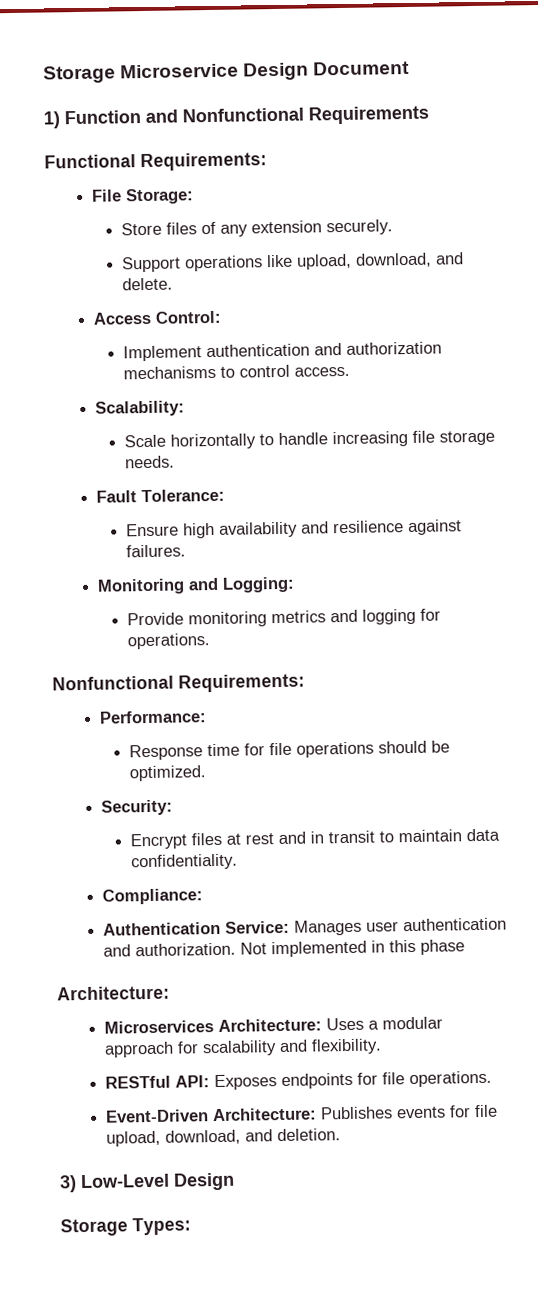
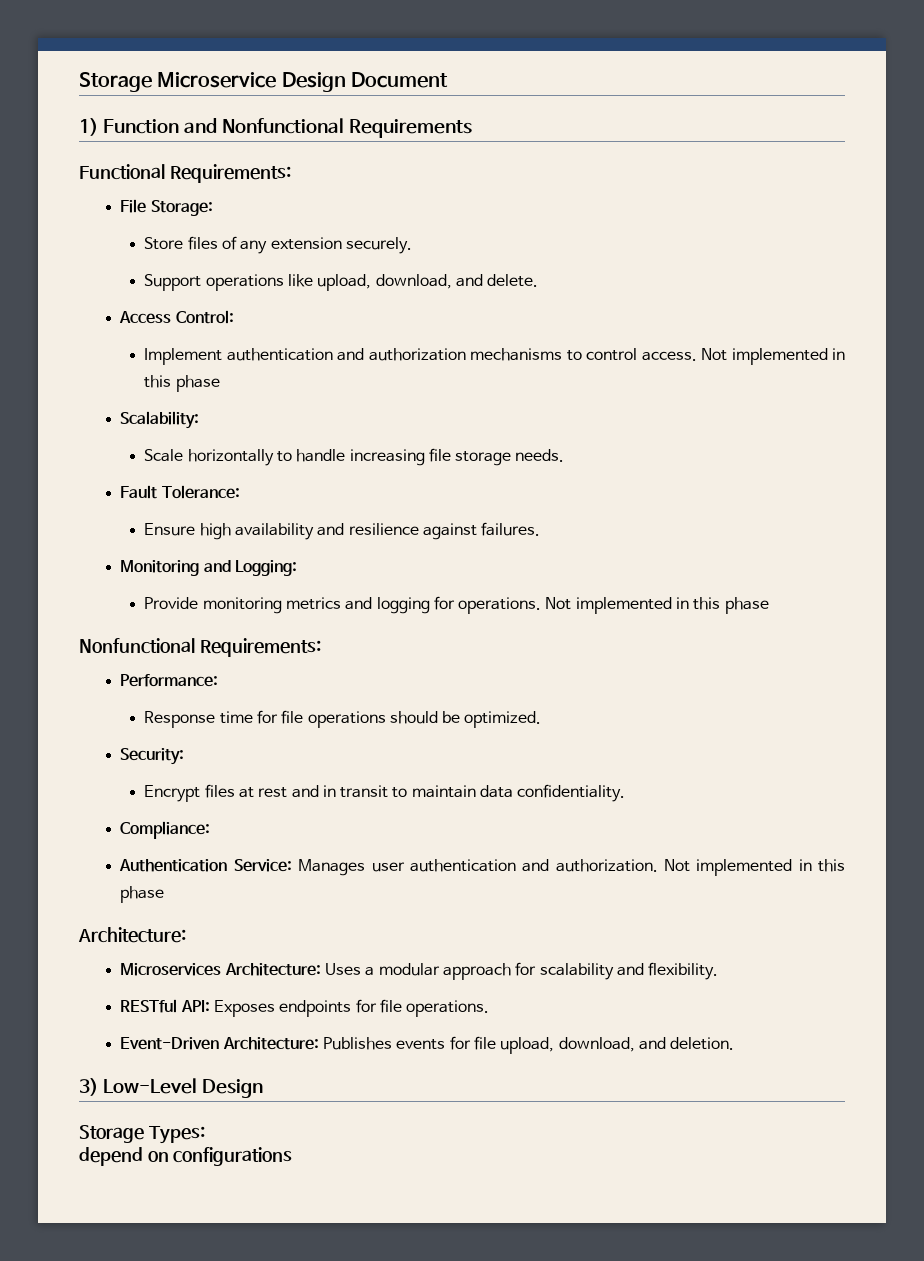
(350, 371) none -> [701,348,845,365] [144,375,220,392] Not implemented in this phase
(210, 641) none -> [545,597,769,614] Not implemented in this phase
(191, 1226) none -> [79,1147,293,1166] // depend on configurations

